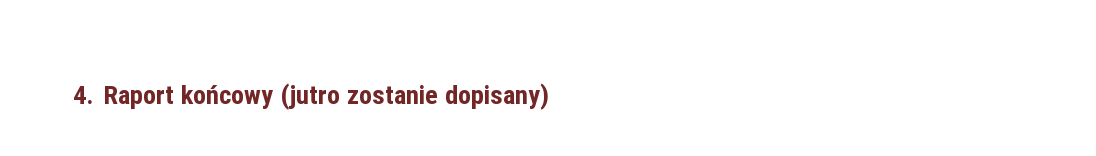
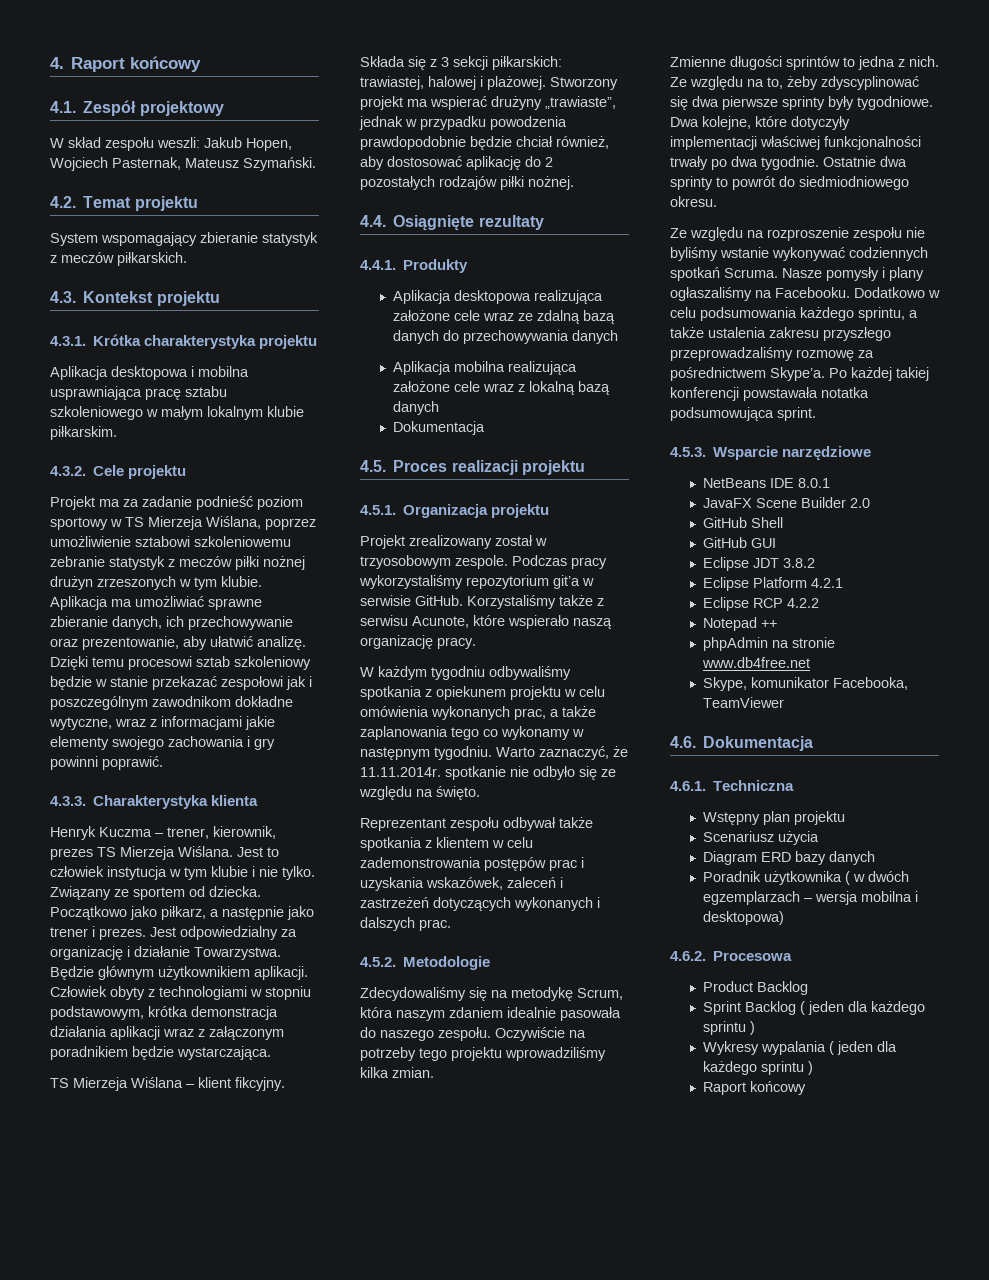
[279,83,550,110] (jutro zostanie dopisany) -> [50,100,224,116] [50,137,292,151] [50,157,316,171] [50,196,198,211] [50,232,318,246] [50,252,187,266] [50,291,220,306] [50,334,318,349] [50,366,249,380] [50,386,227,400] [50,406,304,420] [50,426,117,440] [50,465,187,479] [50,496,303,510] [50,516,316,530] [50,536,291,547] [50,556,305,570] [50,576,262,590] [50,596,262,610] [50,616,293,630] [50,636,306,650] [50,656,311,670] [50,676,312,690] [50,696,293,710] [49,716,275,730] [50,736,275,750] [50,756,163,770] [50,795,259,809] [50,826,276,840] [50,846,279,860] [50,866,315,880] [50,886,261,900] [50,906,314,920] [50,926,297,940] [50,946,281,960] [50,966,308,980] [50,986,311,1000] [50,1006,278,1020] [50,1026,284,1040] [50,1046,271,1060] [50,1077,285,1091] [360,56,562,70] [360,76,618,90] [360,96,616,110] [359,116,567,130] [360,136,609,150] [360,156,553,170] [360,176,574,190] [360,215,544,231] [360,259,469,273] [393,290,604,304] [393,310,616,324] [393,330,619,344] [393,361,578,375] [393,381,611,395] [393,401,440,415] [393,421,486,435] [360,460,585,475] [360,504,550,518] [360,535,547,549] [360,555,607,569] [359,575,594,589] [360,595,604,609] [360,615,612,629] [360,635,476,649] [360,666,571,680] [360,686,605,700] [360,706,596,720] [360,726,584,740] [360,746,628,760] [360,766,616,780] [359,786,480,800] [360,817,593,831] [360,837,533,851] [360,857,584,871] [360,877,563,891] [360,897,600,911] [360,917,451,931] [360,956,491,970] [360,987,623,1001] [360,1007,621,1021] [360,1027,586,1041] [360,1047,606,1061] [360,1067,434,1078] [670,56,939,70] [670,76,919,90] [670,96,933,110] [670,116,850,130] [670,136,921,150] [670,156,907,170] [670,176,909,190] [670,196,717,207] [670,227,925,241] [670,247,928,261] [670,267,924,281] [670,287,940,301] [670,307,918,321] [670,327,891,341] [670,347,874,361] [670,367,929,381] [670,387,869,401] [670,407,816,421] [670,446,872,461] [703,478,831,488] [703,497,871,508] [703,517,784,528] [703,537,777,548] [703,557,816,571] [703,577,844,591] [703,597,820,611] [703,617,778,631] [703,637,836,651] [702,657,811,668] [703,677,909,691] [703,697,785,708] [670,736,814,751] [670,780,795,791] [703,811,846,825] [703,831,820,845] [703,851,876,865] [703,871,910,885] [703,891,919,905] [703,911,785,925] [670,951,793,961] [703,981,809,995] [703,1001,926,1015] [703,1021,756,1035] [703,1041,898,1055] [703,1061,814,1075] [703,1081,807,1095] // 4.1. Zespół projektowy // W skład zespołu weszli: Jakub Hopen, Wojciech Pasternak, Mateusz Szymański. // 4.2. Temat projektu // System wspomagający zbieranie statystyk z meczów piłkarskich. // 4.3. Kontekst projektu // 4.3.1. Krótka charakterystyka projektu // Aplikacja desktopowa i mobilna usprawniająca pracę sztabu szkoleniowego w małym lokalnym klubie piłkarskim. // 4.3.2. Cele projektu // Projekt ma za zadanie podnieść poziom sportowy w TS Mierzeja Wiślana, poprzez umożliwienie sztabowi szkoleniowemu zebranie statystyk z meczów piłki nożnej drużyn zrzeszonych w tym klubie. Aplikacja ma umożliwiać sprawne zbieranie danych, ich przechowywanie oraz prezentowanie, aby ułatwić analizę. Dzięki temu procesowi sztab szkoleniowy będzie w stanie przekazać zespołowi jak i poszczególnym zawodnikom dokładne wytyczne, wraz z informacjami jakie elementy swojego zachowania i gry powinni poprawić. // 4.3.3. Charakterystyka klienta // Henryk Kuczma – trener, kierownik, prezes TS Mierzeja Wiślana. Jest to człowiek instytucja w tym klubie i nie tylko. Związany ze sportem od dziecka. Początkowo jako piłkarz, a następnie jako trener i prezes. Jest odpowiedzialny za organizację i działanie Towarzystwa. Będzie głównym użytkownikiem aplikacji. Człowiek obyty z technologiami w stopniu podstawowym, krótka demonstracja działania aplikacji wraz z załączonym poradnikiem będzie wystarczająca. // TS Mierzeja Wiślana – klient fikcyjny. Składa się z 3 sekcji piłkarskich: trawiastej, halowej i plażowej. Stworzony projekt ma wspierać drużyny „trawiaste”, jednak w przypadku powodzenia prawdopodobnie będzie chciał również, aby dostosować aplikację do 2 pozostałych rodzajów piłki nożnej. // 4.4. Osiągnięte rezultaty // 4.4.1. Produkty // Aplikacja desktopowa realizująca założone cele wraz ze zdalną bazą danych do przechowywania danych // Aplikacja mobilna realizująca założone cele wraz z lokalną bazą danych // Dokumentacja // 4.5. Proces realizacji projektu // 4.5.1. Organizacja projektu // Projekt zrealizowany został w trzyosobowym zespole. Podczas pracy wykorzystaliśmy repozytorium git’a w serwisie GitHub. Korzystaliśmy także z serwisu Acunote, które wspierało naszą organizację pracy. // W każdym tygodniu odbywaliśmy spotkania z opiekunem projektu w celu omówienia wykonanych prac, a także zaplanowania tego co wykonamy w następnym tygodniu. Warto zaznaczyć, że 11.11.2014r. spotkanie nie odbyło się ze względu na święto. // Reprezentant zespołu odbywał także spotkania z klientem w celu zademonstrowania postępów prac i uzyskania wskazówek, zaleceń i zastrzeżeń dotyczących wykonanych i dalszych prac. // 4.5.2. Metodologie // Zdecydowaliśmy się na metodykę Scrum, która naszym zdaniem idealnie pasowała do naszego zespołu. Oczywiście na potrzeby tego projektu wprowadziliśmy kilka zmian. // Zmienne długości sprintów to jedna z nich. Ze względu na to, żeby zdyscyplinować się dwa pierwsze sprinty były tygodniowe. Dwa kolejne, które dotyczyły implementacji właściwej funkcjonalności trwały po dwa tygodnie. Ostatnie dwa sprinty to powrót do siedmiodniowego okresu. // Ze względu na rozproszenie zespołu nie byliśmy wstanie wykonywać codziennych spotkań Scruma. Nasze pomysły i plany ogłaszaliśmy na Facebooku. Dodatkowo w celu podsumowania każdego sprintu, a także ustalenia zakresu przyszłego przeprowadzaliśmy rozmowę za pośrednictwem Skype’a. Po każdej takiej konferencji powstawała notatka podsumowująca sprint. // 4.5.3. Wsparcie narzędziowe // NetBeans IDE 8.0.1 // JavaFX Scene Builder 2.0 // GitHub Shell // GitHub GUI // Eclipse JDT 3.8.2 // Eclipse Platform 4.2.1 // Eclipse RCP 4.2.2 // Notepad ++ // phpAdmin na stronie www.db4free.net // Skype, komunikator Facebooka, TeamViewer // 4.6. Dokumentacja // 4.6.1. Techniczna // Wstępny plan projektu // Scenariusz użycia // Diagram ERD bazy danych // Poradnik użytkownika ( w dwóch egzemplarzach – wersja mobilna i desktopowa) // 4.6.2. Procesowa // Product Backlog // Sprint Backlog ( jeden dla każdego sprintu ) // Wykresy wypalania ( jeden dla każdego sprintu ) // Raport końcowy

